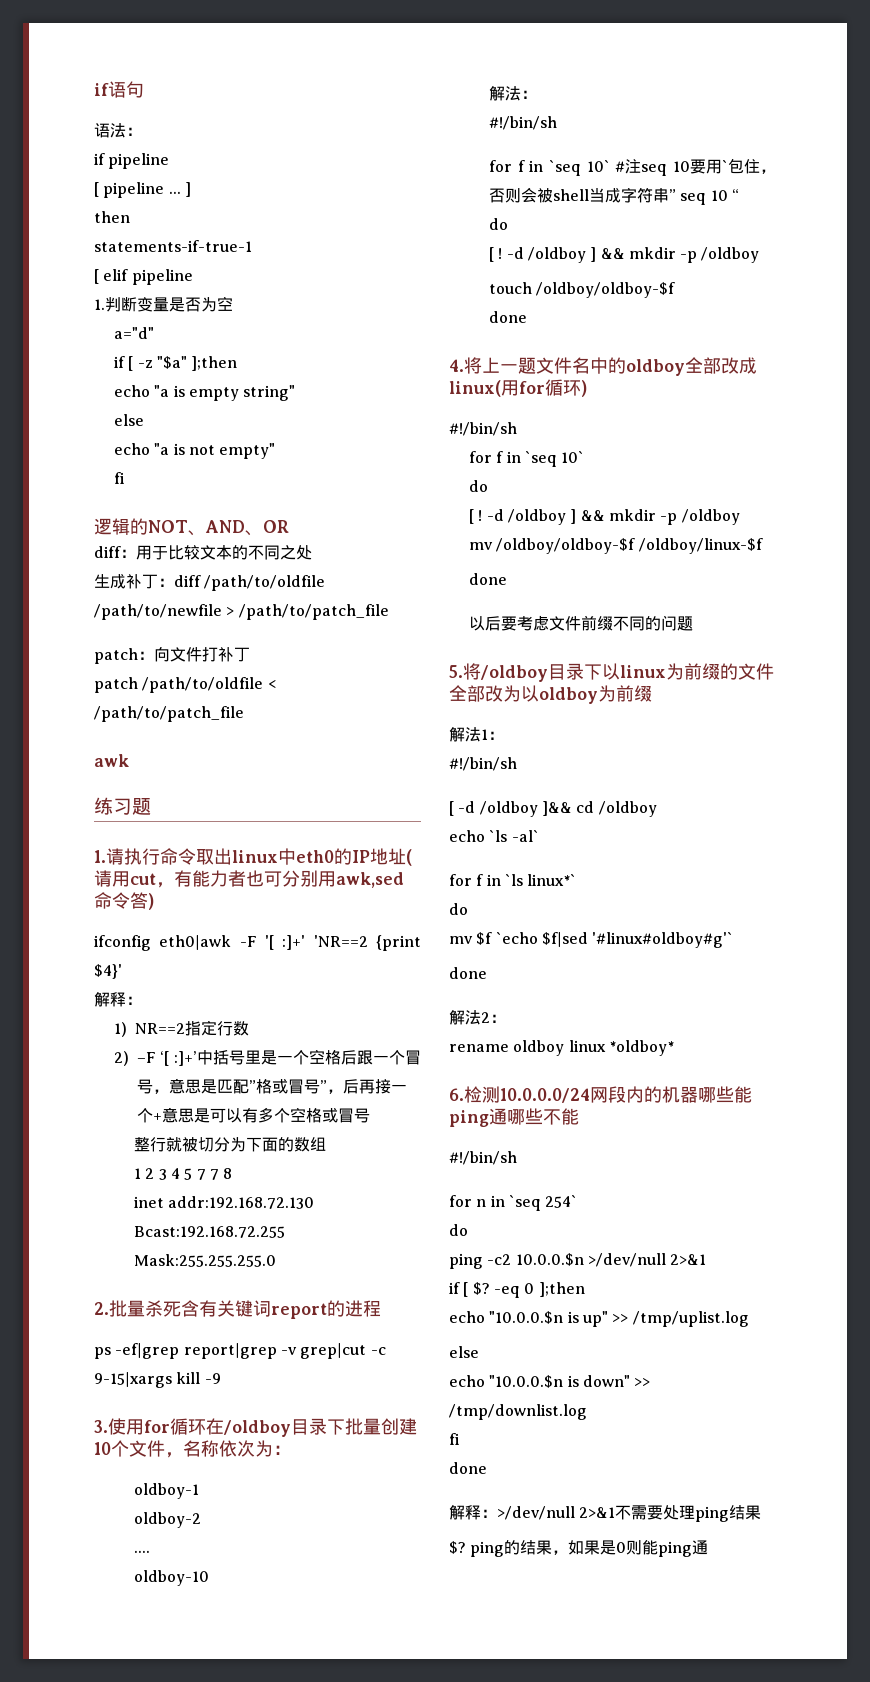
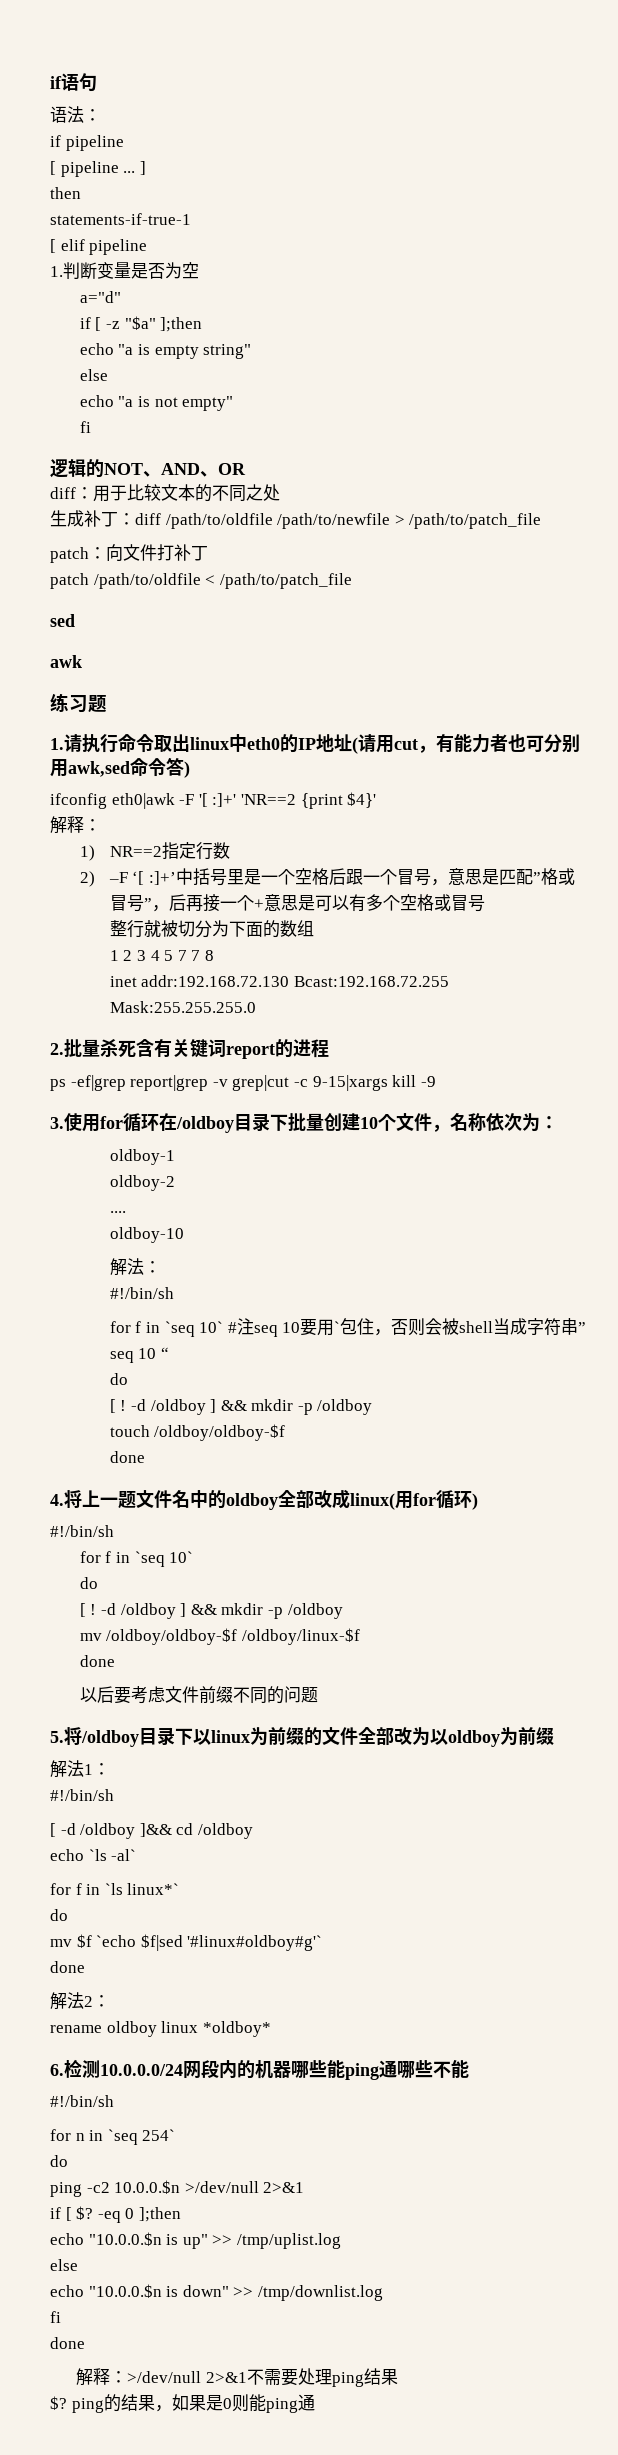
(244, 714) none -> [50,614,75,627] // sed

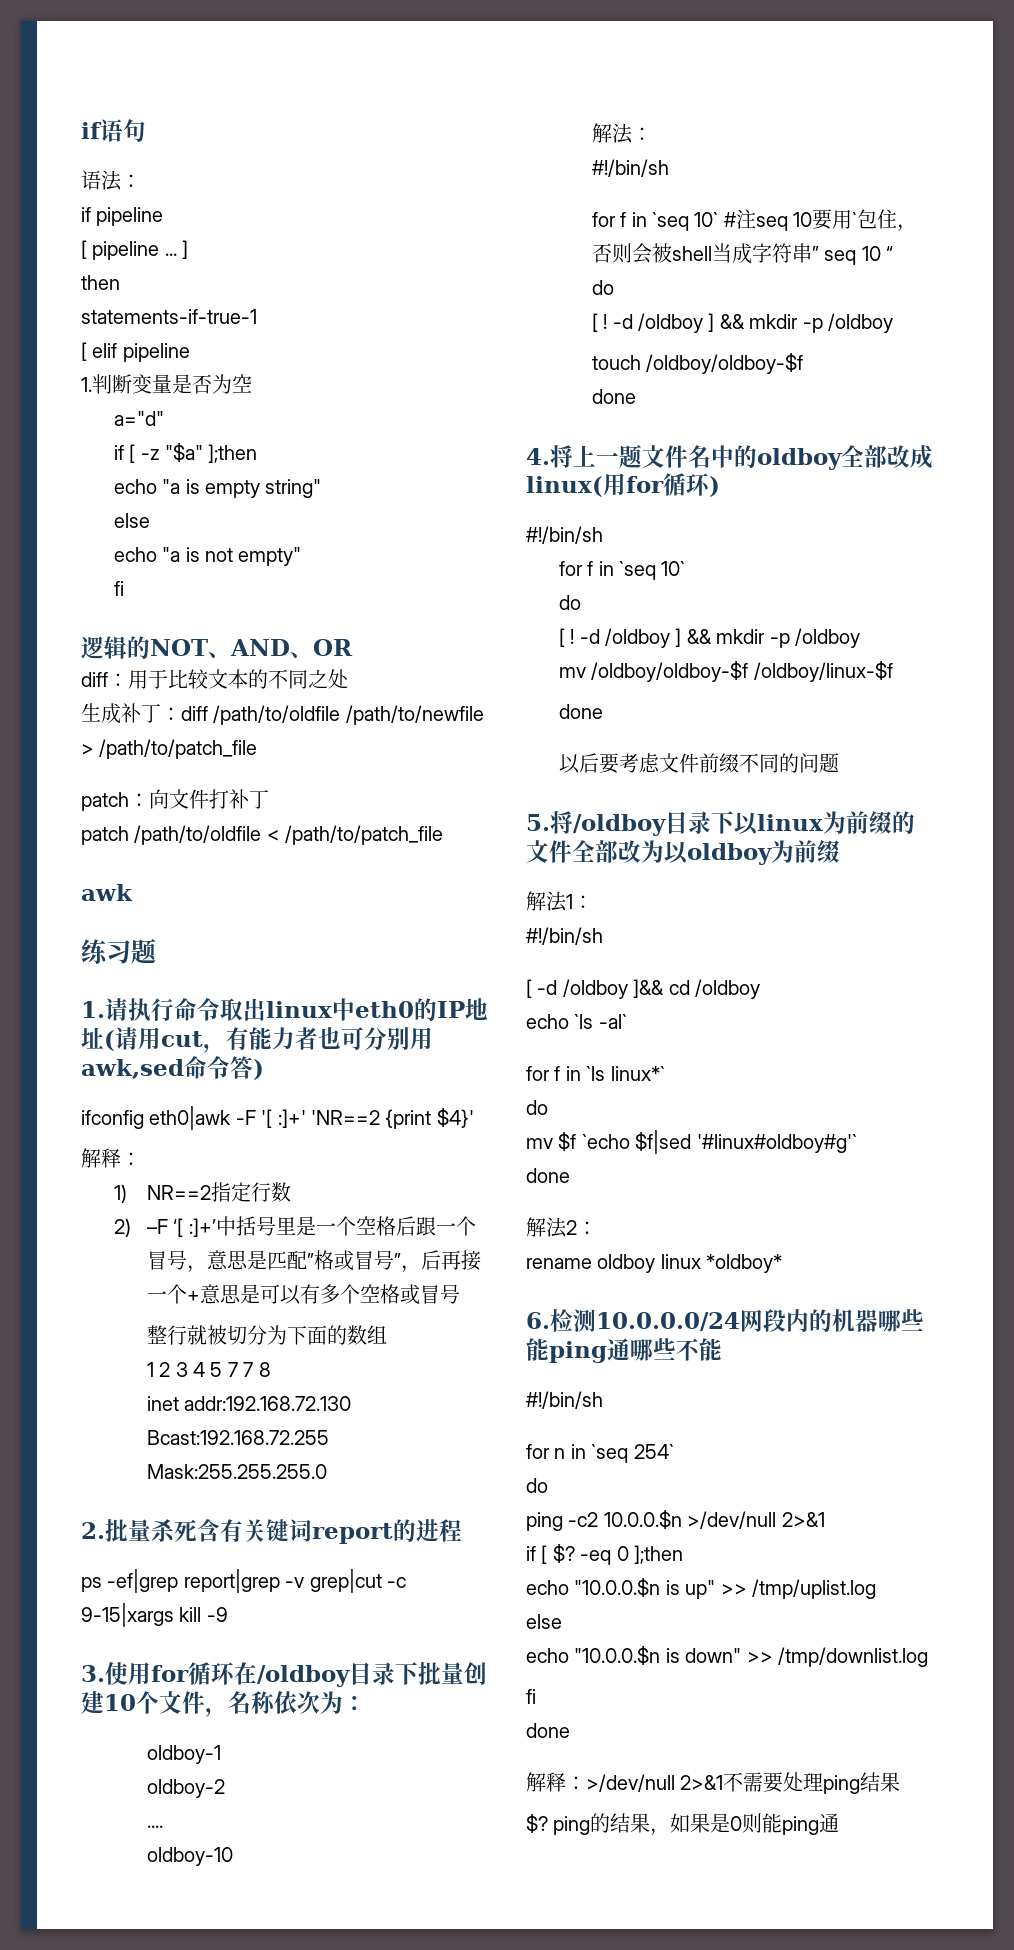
[50,614,75,627] // sed -> (444, 835) none

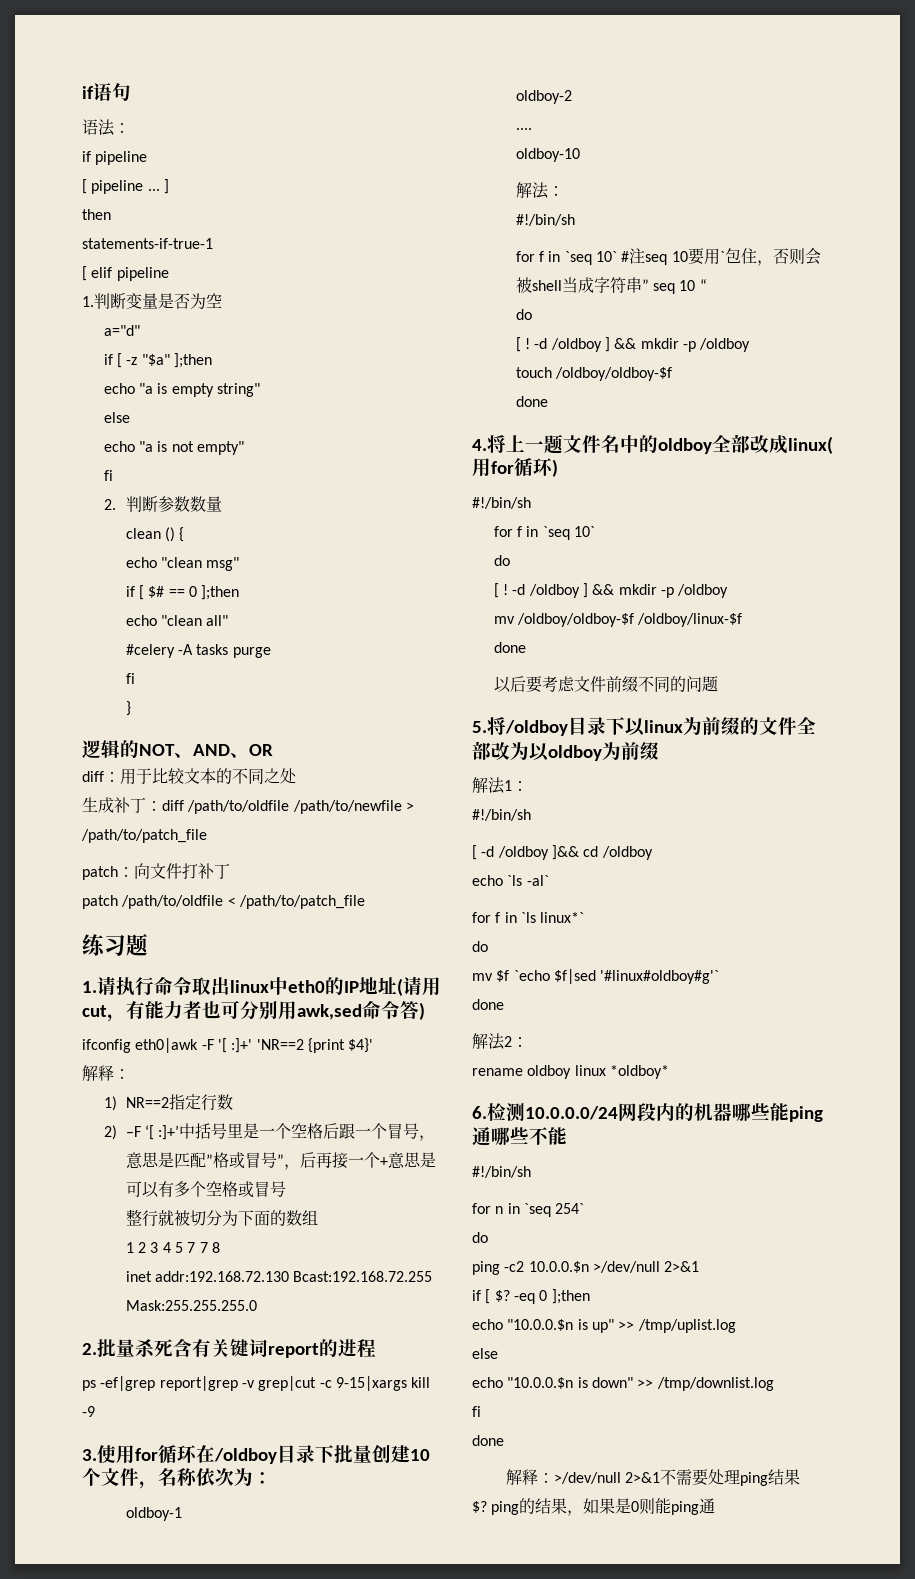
(124, 588) none -> [103,496,222,513] [125,527,185,542] [125,557,240,571] [125,585,240,600] [125,615,229,626] [125,644,271,658] [125,673,135,684] [125,701,131,716] // 2.判断参数数量 // clean () { // echo "clean msg" // if [ $# == 0 ];then // echo "clean all" // #celery -A tasks purge // fi // }
[81,884,133,901] // awk -> (365, 902) none

